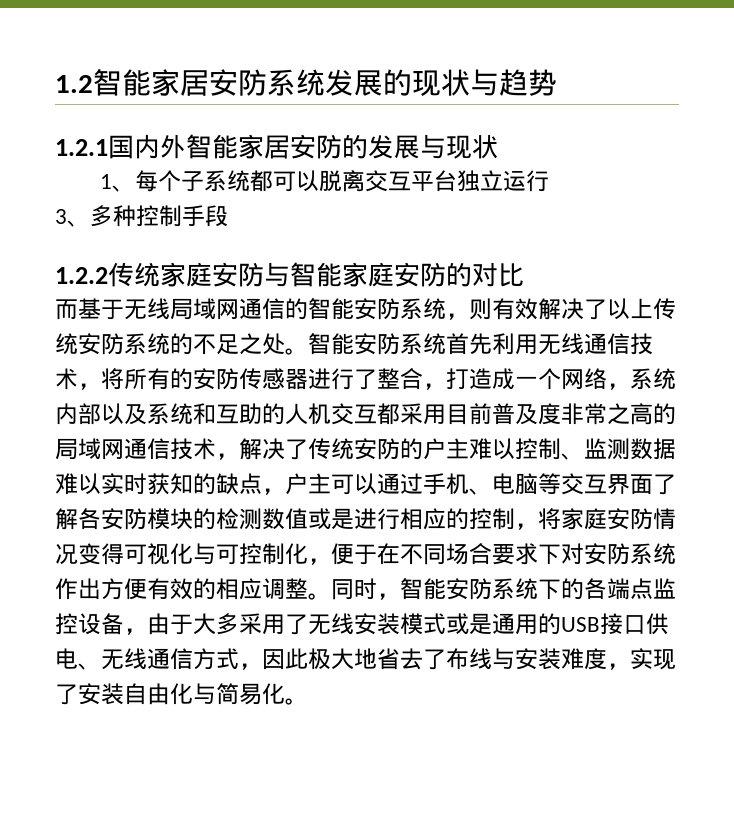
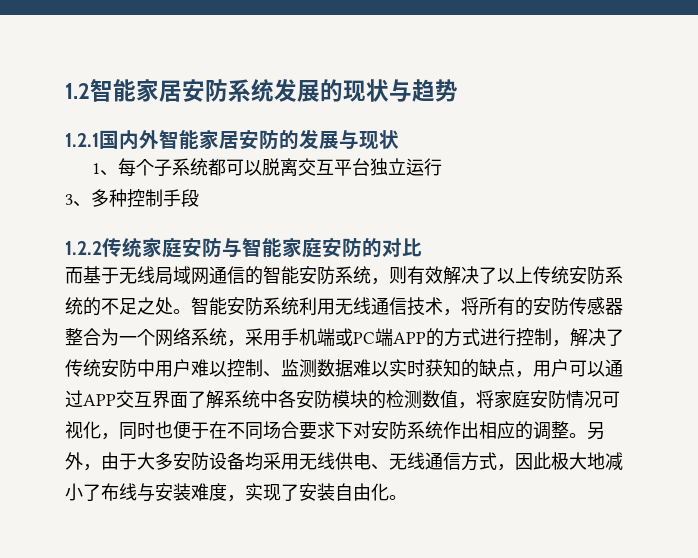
[446,333,492,355] 首先 -> (299, 306) none
[308,368,676,390] [55,403,676,425] [55,438,216,460] 进行了整合，打造成一个网络，系统内部以及系统和互助的人机交互都采用目前普及度非常之高的局域网通信技术 -> [65,328,552,347] 整合为一个网络系统，采用手机端或PC端APP的方式进行控制
[400,438,469,460] 的户主 -> [137,359,191,377] 中用户
[285,473,331,495] 户主 -> [533,359,569,377] 用户
[423,473,561,495] 手机、电脑等 -> [83,394,116,406] APP
(78, 519) none -> [224,390,278,408] 系统中
[308,508,676,530] [55,543,331,565] 或是进行相应的控制，将家庭安防情况变得可视化与可控制化， -> [458,390,620,409] [65,421,173,440] ，将家庭安防情况可视化，同时也
[101,578,676,600] [55,613,646,635] 方便有效的相应调整。同时，智能安防系统下的各端点监控设备，由于大多采用了无线安装模式或是通用的USB接口 -> [479,421,605,440] [65,452,335,471] 相应的调整。另外，由于大多安防设备均采用无线
[377,648,423,670] 省去 -> [605,452,623,470] [65,483,83,501] 减小
[193,683,285,705] 与简易化 -> (389, 492) none

